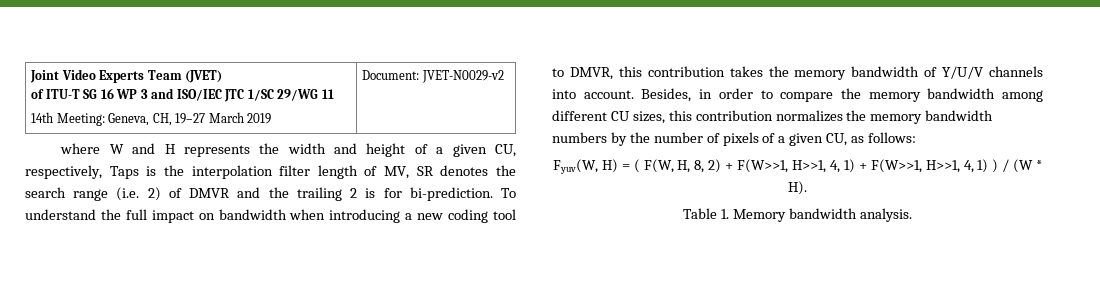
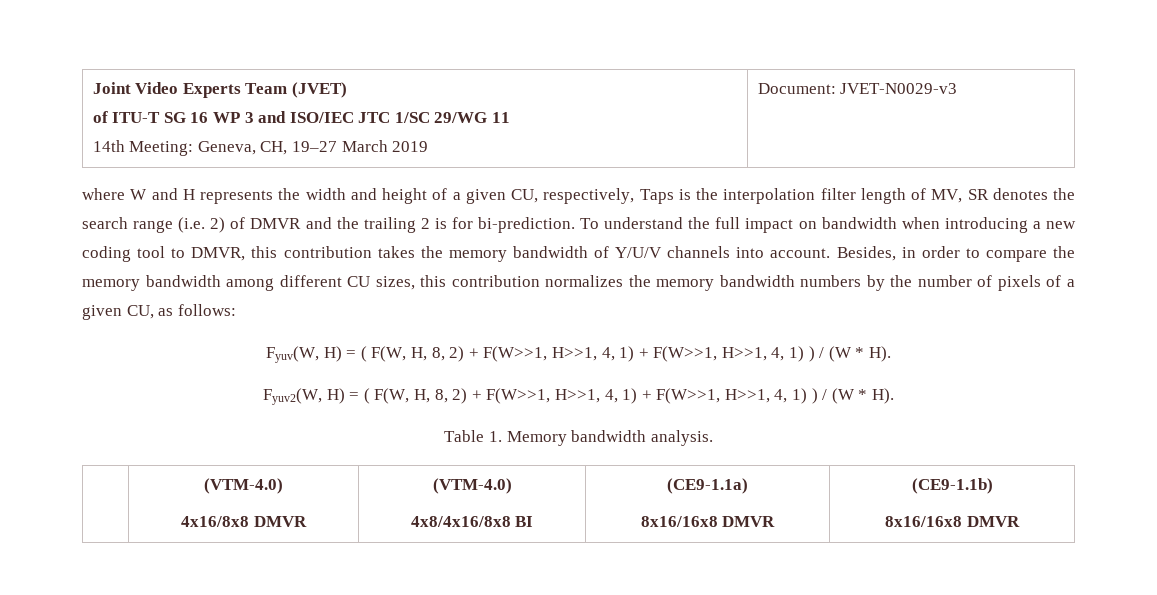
[421,70,504,83] JVET-N0029-v2 -> [840,83,958,94] JVET-N0029-v3
(807, 188) none -> [263,388,894,405] // Fyuv2(W, H) = ( F(W, H, 8, 2) + F(W>>1, H>>1, 4, 1) + F(W>>1, H>>1, 4, 1) ) / (W * H).
(912, 215) none -> [204,478,283,494] [181,516,307,527] [432,478,512,494] [410,516,534,527] [667,478,748,494] [640,516,776,527] [911,478,993,494] [885,516,1020,527] // | (VTM-4.0) // 4x16/8x8 DMVR | (VTM-4.0) // 4x8/4x16/8x8 BI | (CE9-1.1a) // 8x16/16x8 DMVR | (CE9-1.1b) // 8x16/16x8 DMVR

